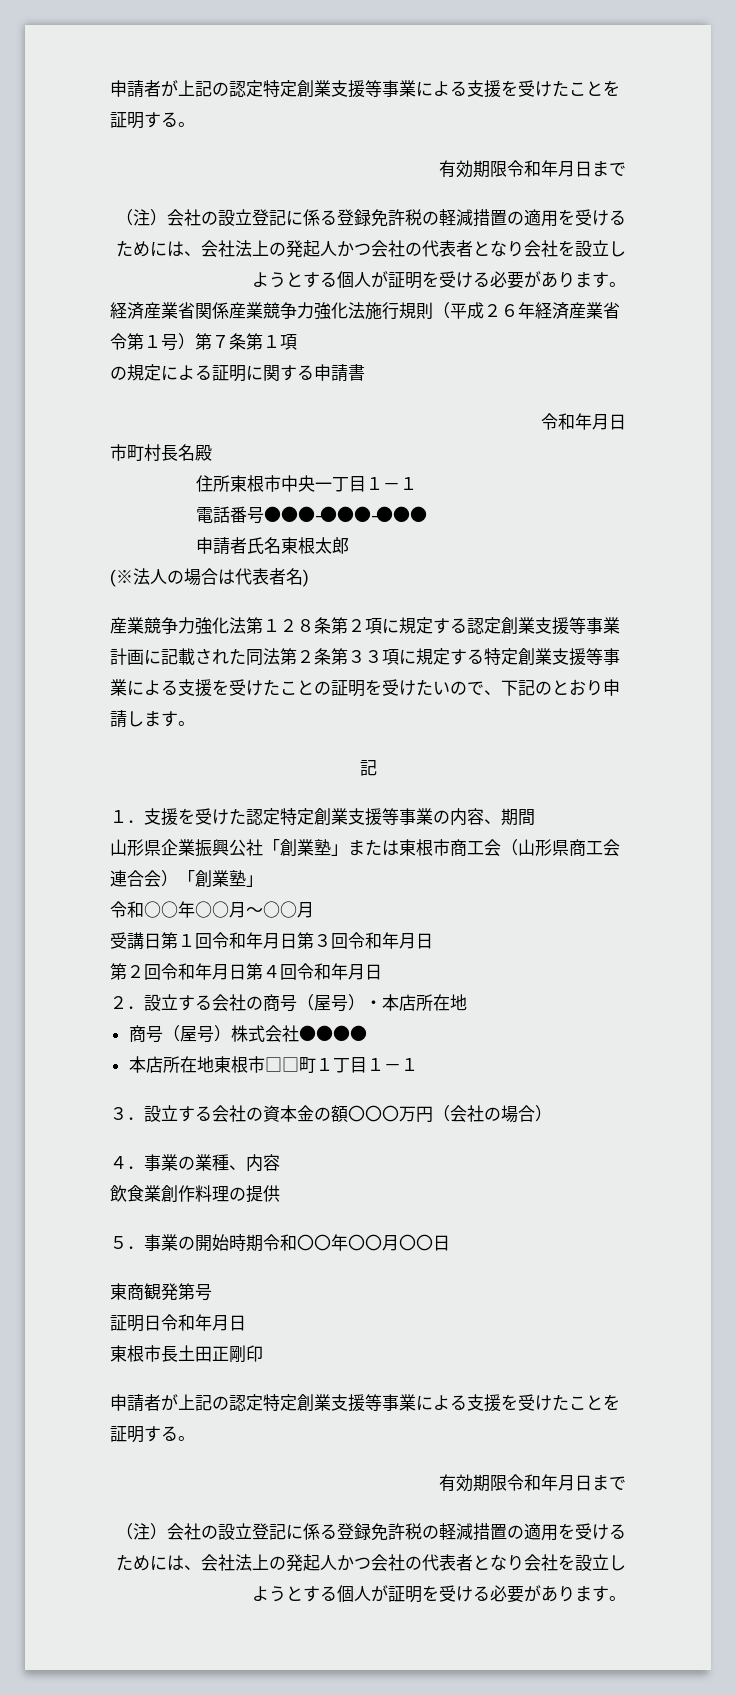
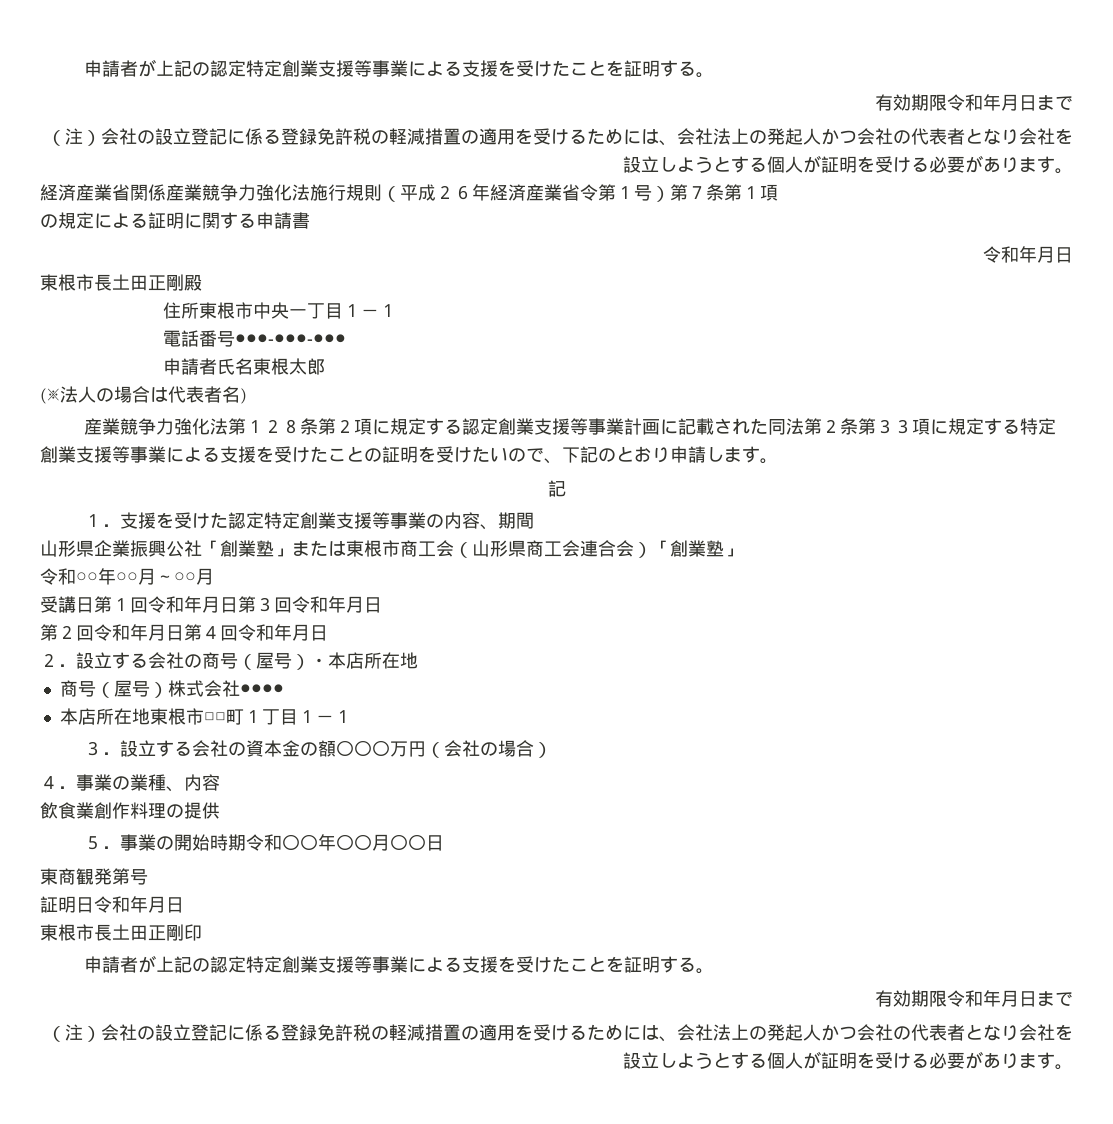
[110,444,195,461] 市町村長名 -> [40,274,184,291] 東根市長土田正剛

